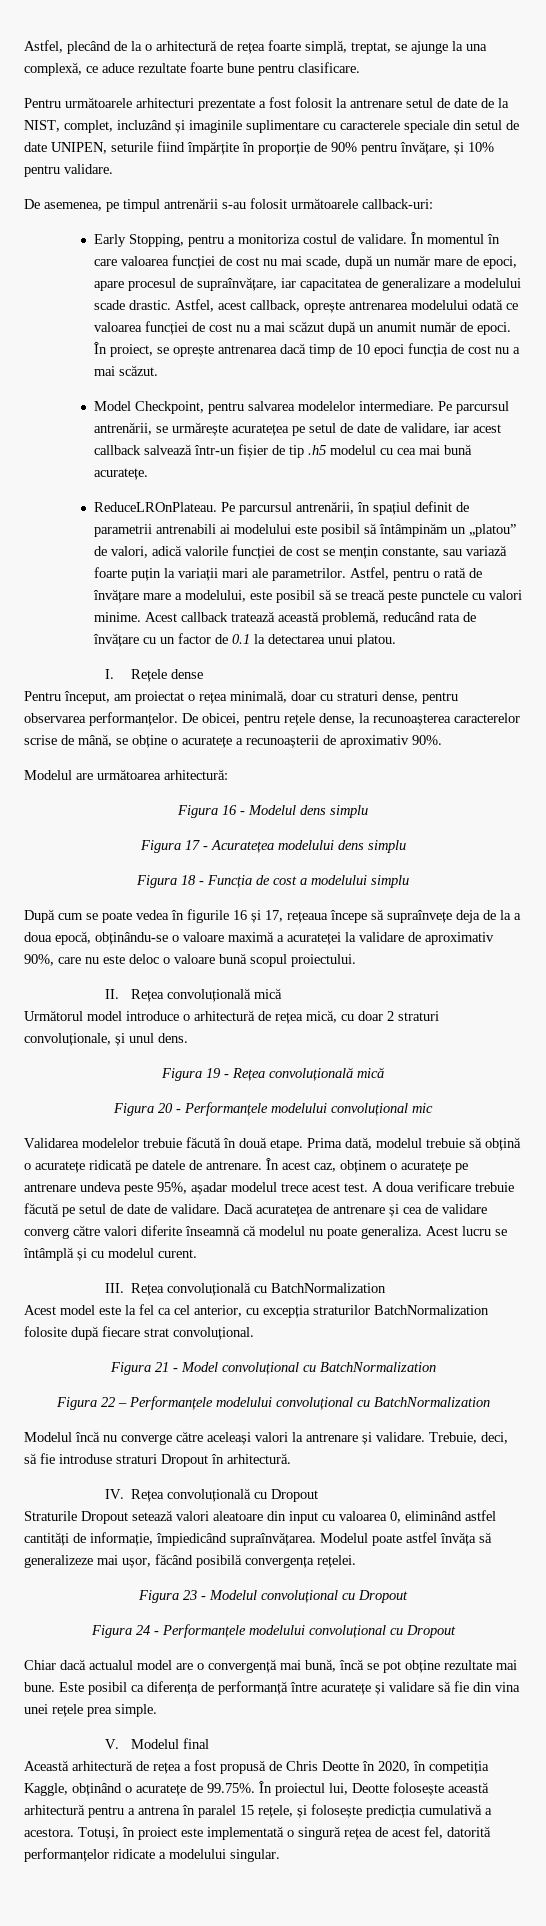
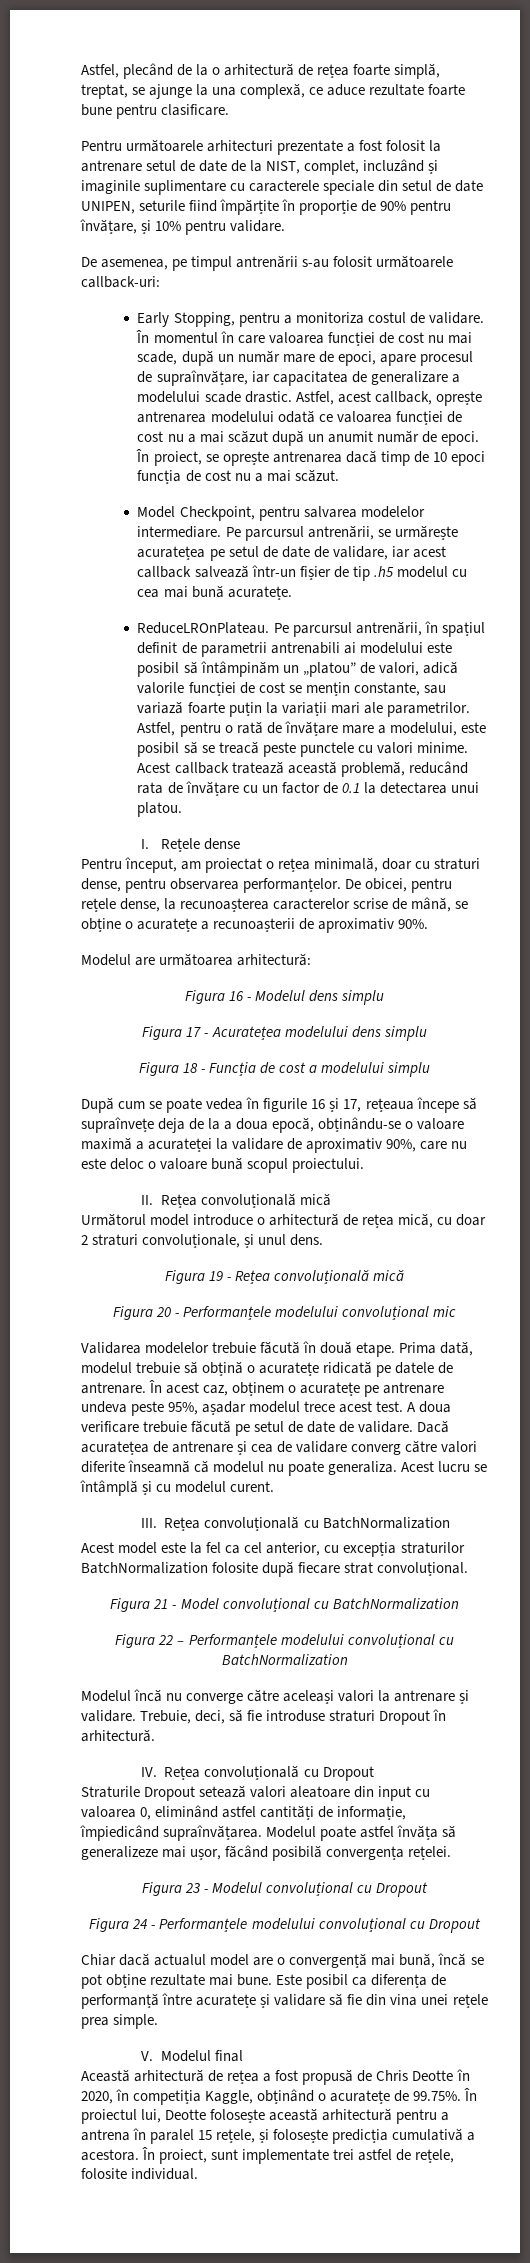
[78,1826,491,1840] [24,1848,280,1862] Totuși, în proiect este implementată o singură rețea de acest fel, datorită performanțelor ridicate a modelului singular. -> [142,2147,455,2164] [81,2168,199,2180] În proiect, sunt implementate trei astfel de rețele, folosite individual.

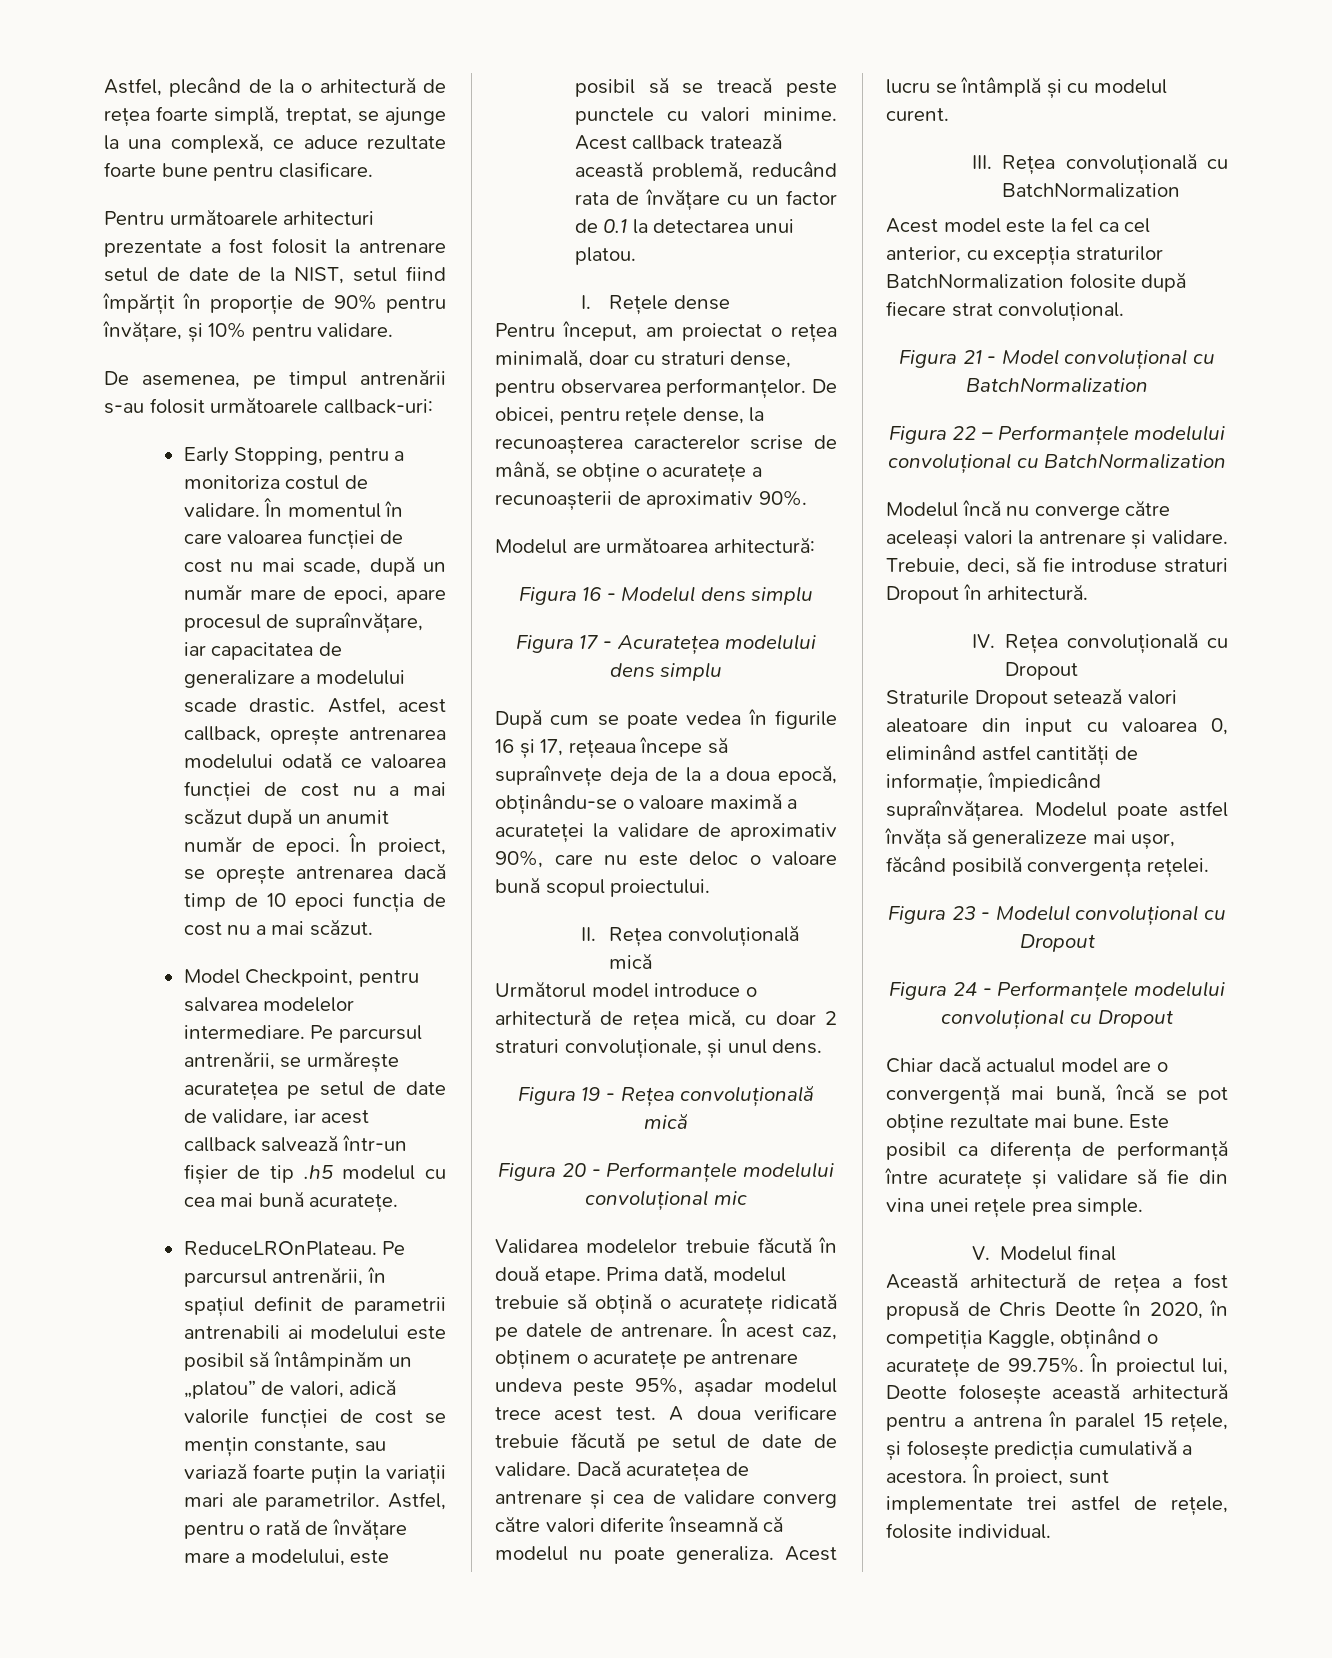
[304,159,439,175] [81,180,484,195] [81,199,280,215] complet, incluzând și imaginile suplimentare cu caracterele speciale din setul de date UNIPEN, seturile fiind împărțite -> [353,266,446,282] [103,293,175,315] setul fiind împărțit
[138,1062,431,1077] // Figura 18 - Funcția de cost a modelului simplu -> (723, 671) none

